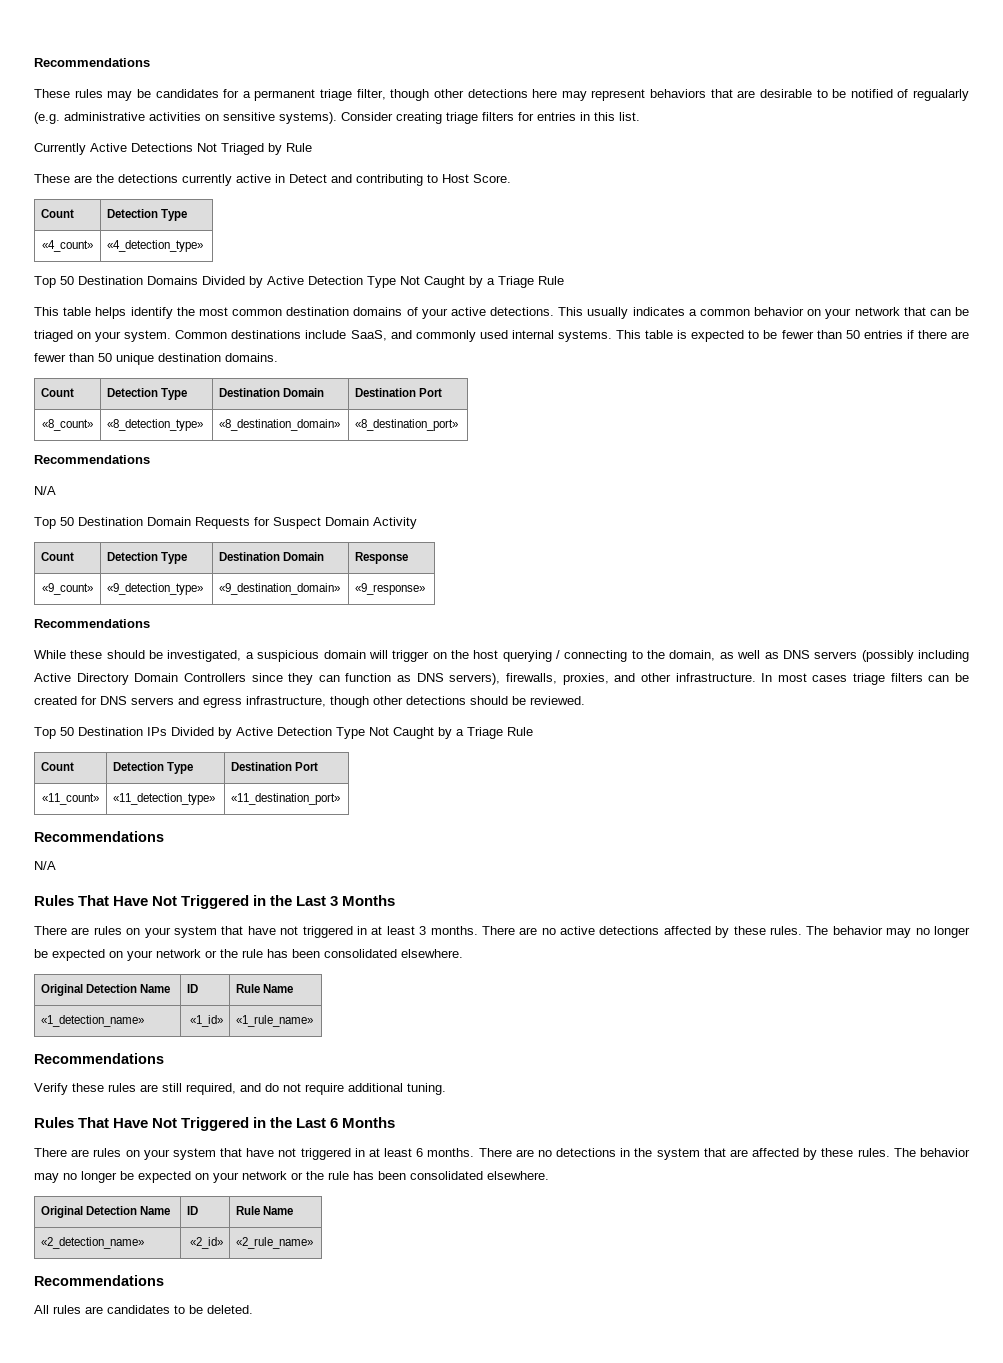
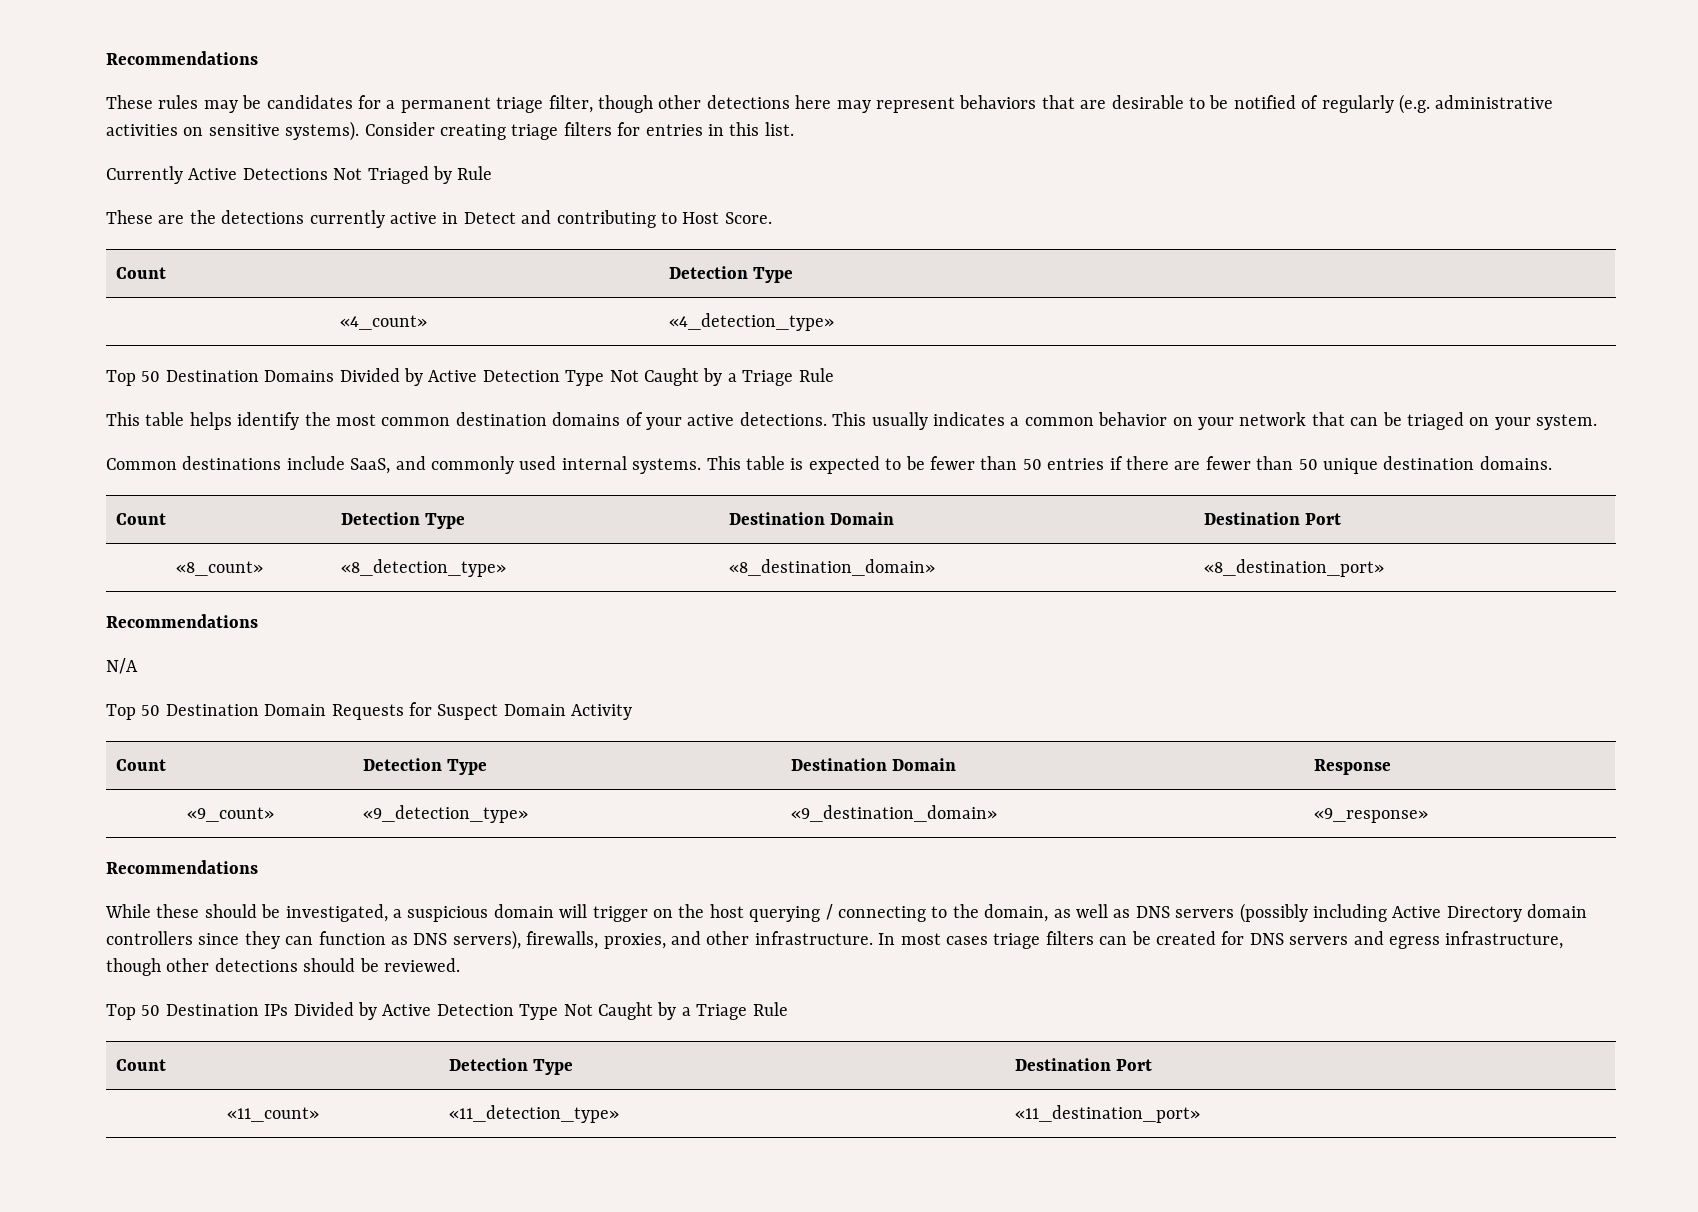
[913,89,969,101] regualarly -> [1321,95,1394,113] regularly
(172, 336) none -> (1598, 422) //
[134,673,246,682] Domain Controllers -> [1527,904,1588,918] [106,931,193,945] domain controllers
[34,831,164,842] [34,861,56,870] [34,895,396,909] [34,926,970,938] [34,949,463,961] [41,984,171,996] [187,984,199,993] [236,984,294,993] [41,1015,145,1027] [189,1015,223,1027] [236,1015,314,1027] [34,1053,164,1064] [34,1083,446,1095] [34,1117,396,1131] [34,1148,971,1160] [34,1171,549,1183] [41,1206,171,1218] [187,1206,199,1215] [236,1206,294,1215] [41,1237,145,1249] [189,1237,223,1249] [236,1237,314,1249] [34,1275,164,1286] [34,1305,253,1314] // Recommendations // N/A // Rules That Have Not Triggered in the Last 3 Months // There are rules on your system that have not triggered in at least 3 months. There are no active detections affected by these rules. The behavior may no longer be expected on your network or the rule has been consolidated elsewhere. // Original Detection Name | ID | Rule Name // «1_detection_name» | «1_id» | «1_rule_name» // Recommendations // Verify these rules are still required, and do not require additional tuning. // Rules That Have Not Triggered in the Last 6 Months // There are rules on your system that have not triggered in at least 6 months. There are no detections in the system that are affected by these rules. The behavior may no longer be expected on your network or the rule has been consolidated elsewhere. // Original Detection Name | ID | Rule Name // «2_detection_name» | «2_id» | «2_rule_name» // Recommendations // All rules are candidates to be deleted. -> (1200, 1114) none

